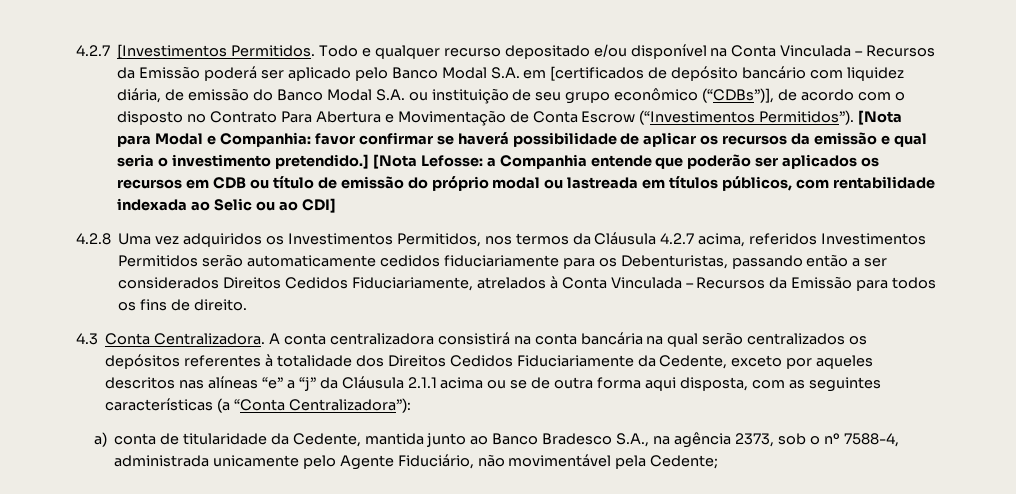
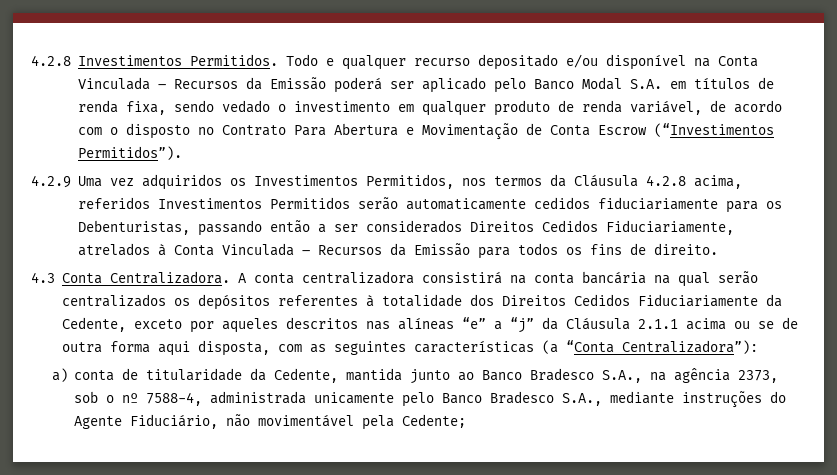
[76,44,228,59] 4.2.7 [Investimentos -> [31,55,182,66] 4.2.8 Investimentos
[550,66,904,81] [117,88,775,104] [certificados de depósito bancário com liquidez diária, de emissão do Banco Modal S.A. ou instituição de seu grupo econômico (“CDBs”)], -> [693,77,774,89] [77,100,702,116] títulos de renda fixa, sendo vedado o investimento em qualquer produto de renda variável,
[858,110,903,125] [117,132,927,147] [117,154,880,169] [117,176,935,191] [117,198,336,213] [76,233,111,245] [Nota para Modal e Companhia: favor confirmar se haverá possibilidade de aplicar os recursos da emissão e qual seria o investimento pretendido.] [Nota Lefosse: a Companhia entende que poderão ser aplicados os recursos em CDB ou título de emissão do próprio modal ou lastreada em títulos públicos, com rentabilidade indexada ao Selic ou ao CDI] // 4.2.8 -> [31,175,71,188] // 4.2.9
[660,233,695,244] 4.2.7 -> [645,175,686,186] 4.2.8
(336, 462) none -> [442,391,787,408] Banco Bradesco S.A., mediante instruções do

